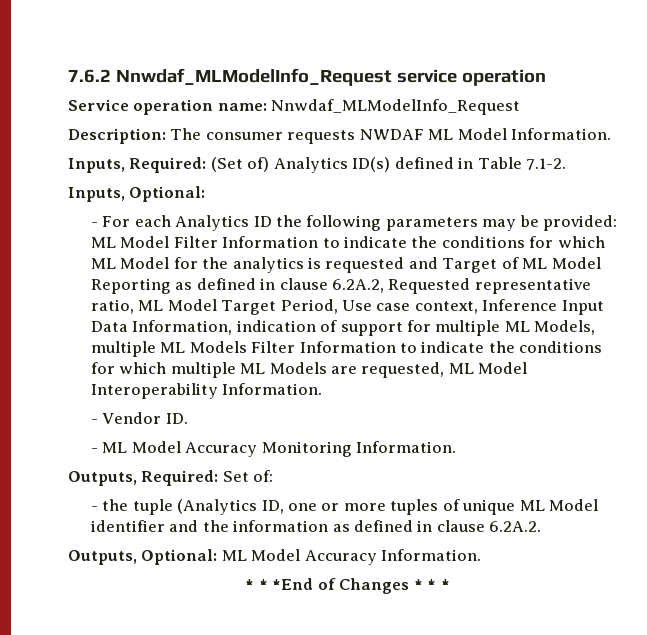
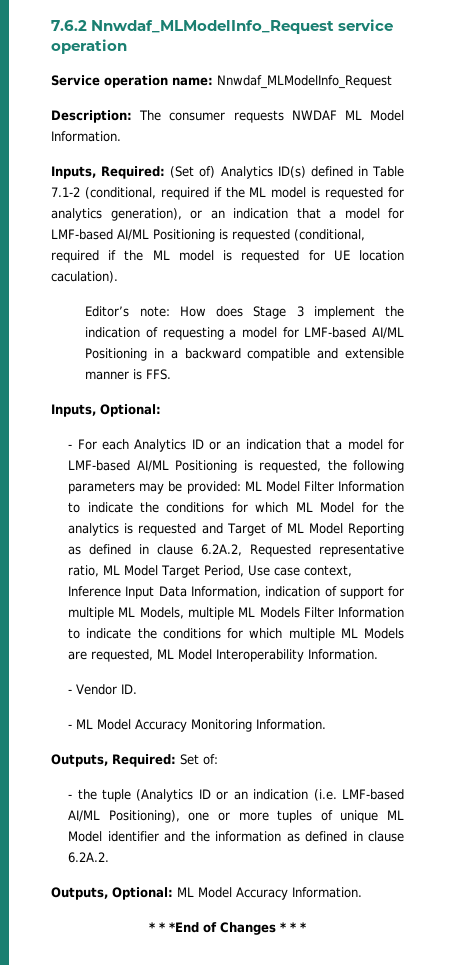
[526,158,567,170] 7.1-2. -> [51,187,405,200] [51,208,404,221] [51,229,365,242] [51,250,405,263] [51,271,118,283] [85,306,404,319] [85,327,404,340] [85,348,404,361] [85,369,172,380] 7.1-2 (conditional, required if the ML model is requested for analytics generation), or an indication that a model for LMF-based AI/ML Positioning is requested (conditional, required if the ML model is requested for UE location caculation). // Editor’s note: How does Stage 3 implement the indication of requesting a model for LMF-based AI/ML Positioning in a backward compatible and extensible manner is FFS.
(272, 221) none -> [208,439,404,450] [68,460,322,473] or an indication that a model for LMF-based AI/ML Positioning is requested,
[261,500,284,514] ID, -> [198,789,405,801] [68,810,180,823] ID or an indication (i.e. LMF-based AI/ML Positioning),

